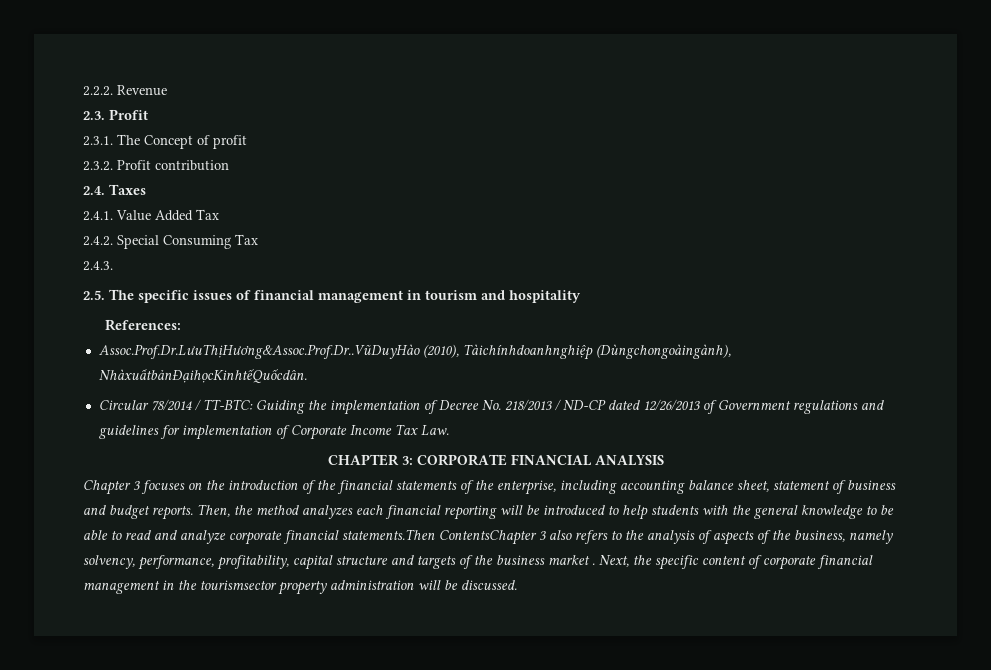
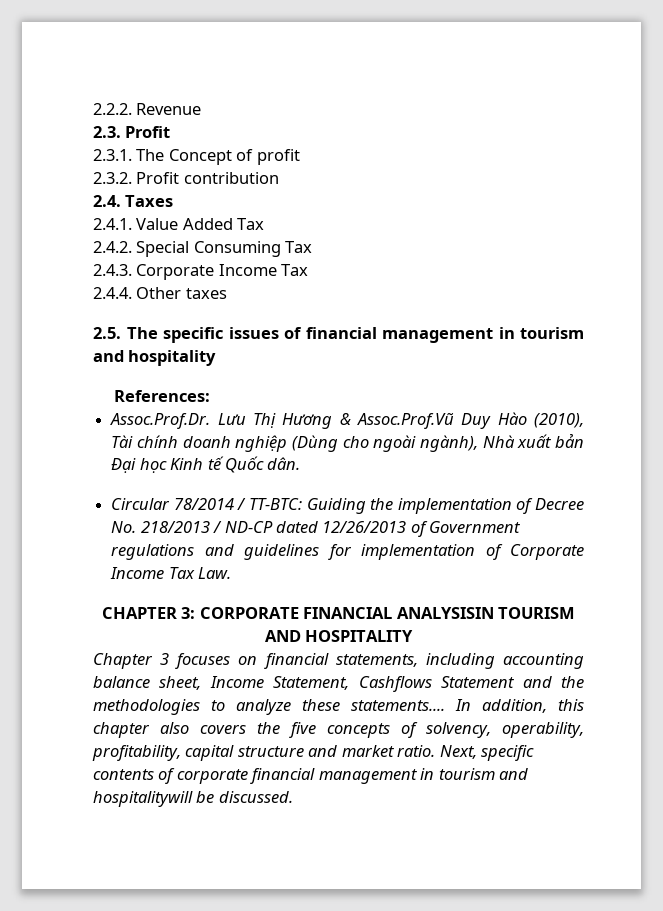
(113, 266) none -> [136,264,309,280] [93,287,227,299] Corporate Income Tax // 2.4.4. Other taxes
[98,344,731,360] [98,369,307,383] Assoc.Prof.Dr.LưuThịHương&Assoc.Prof.Dr..VũDuyHào (2010), Tàichínhdoanhnghiệp (Dùngchongoàingành), NhàxuấtbảnĐạihọcKinhtếQuốcdân. -> [110,412,584,429] [111,433,584,452] [111,456,301,473] Assoc.Prof.Dr. Lưu Thị Hương & Assoc.Prof.Vũ Duy Hào (2010), Tài chính doanh nghiệp (Dùng cho ngoài ngành), Nhà xuất bản Đại học Kinh tế Quốc dân.
[594,455,664,466] ANALYSIS -> [396,607,576,619] [264,630,414,642] ANALYSISIN TOURISM AND HOSPITALITY
[206,480,896,495] [83,504,894,520] [83,529,893,545] [83,555,746,570] the introduction of the financial statements of the enterprise, including accounting balance sheet, statement of business and budget reports. Then, the method analyzes each financial reporting will be introduced to help students with the general knowledge to be able to read and analyze corporate financial statements.Then ContentsChapter 3 also refers to the analysis of aspects of the business, namely solvency, performance, profitability, capital structure and targets of the business market . Next, the specific content -> [263,653,584,669] [93,676,584,692] [93,699,584,715] [93,722,584,738] [92,745,535,761] [93,769,154,780] financial statements, including accounting balance sheet, Income Statement, Cashflows Statement and the methodologies to analyze these statements.... In addition, this chapter also covers the five concepts of solvency, operability, profitability, capital structure and market ratio. Next, specific contents
[178,580,441,595] the tourismsector property administration will -> [438,768,529,780] [93,791,193,807] tourism and hospitalitywill

